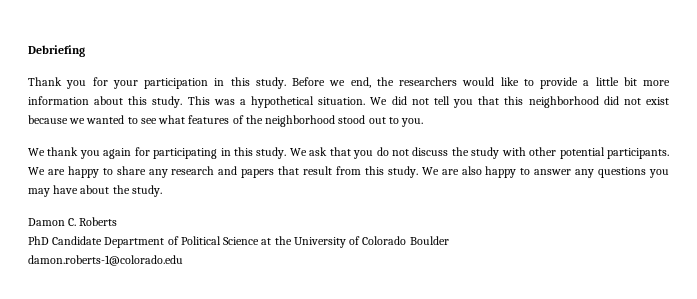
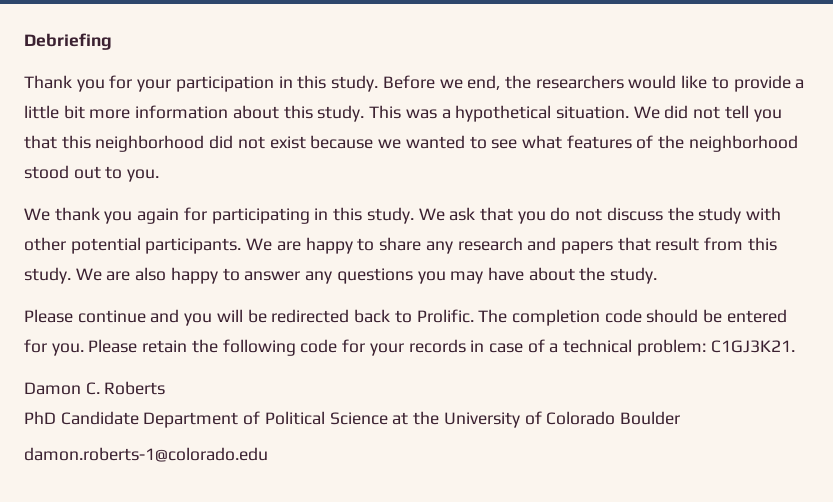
(162, 191) none -> [24,309,787,326] [24,339,795,356] // Please continue and you will be redirected back to Prolific. The completion code should be entered for you. Please retain the following code for your records in case of a technical problem: C1GJ3K21.

